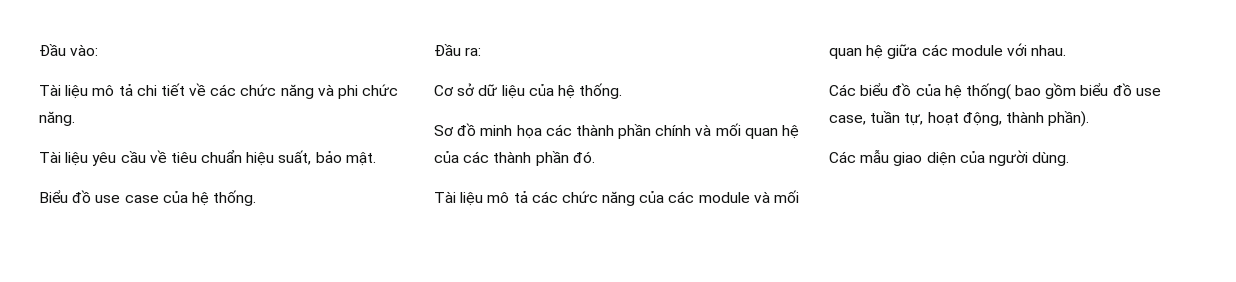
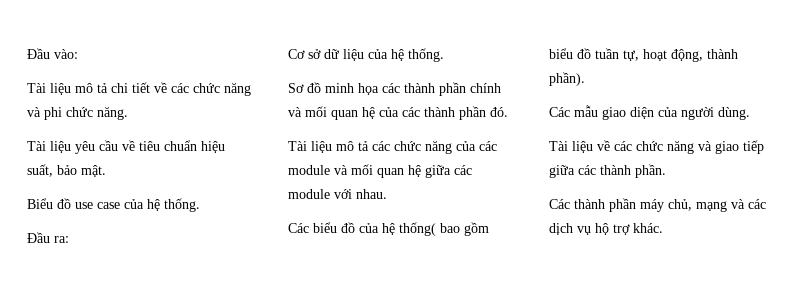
[1135,88,1161,96] [829,115,866,125] use case, -> (591, 53) none
(1070, 159) none -> [549,140,764,154] [549,164,666,178] [549,198,766,212] [549,223,663,235] // Tài liệu về các chức năng và giao tiếp giữa các thành phần. // Các thành phần máy chủ, mạng và các dịch vụ hộ trợ khác.

